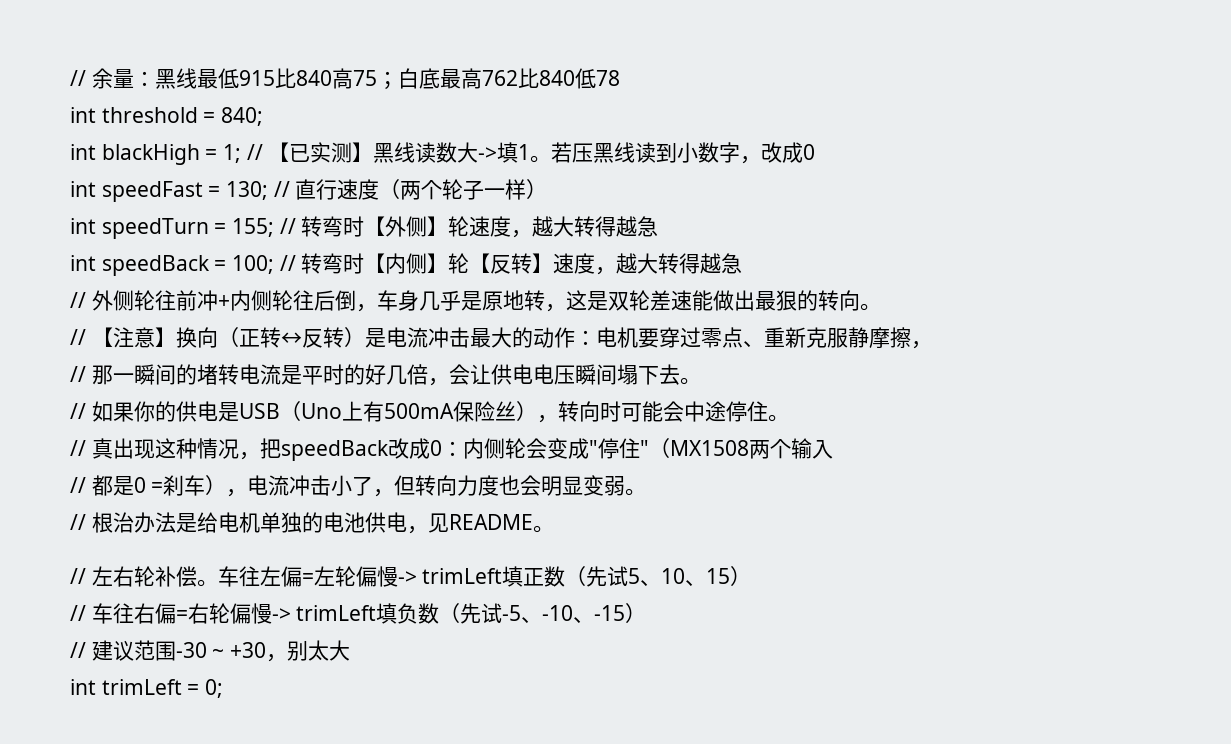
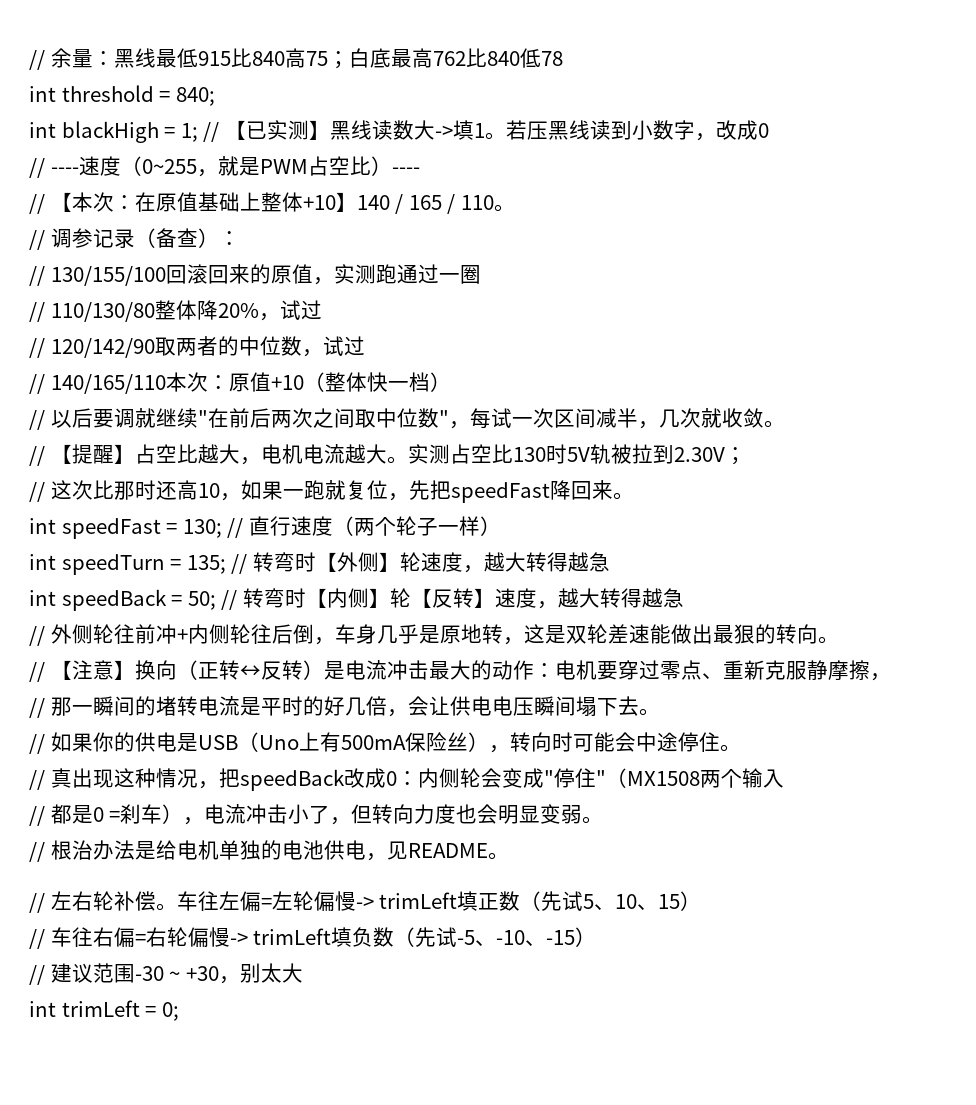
(816, 152) none -> [29,156,420,178] [29,192,515,214] [29,228,240,250] [29,264,481,286] [29,300,322,322] [29,336,365,358] [29,372,451,394] [29,408,785,430] [29,444,746,466] [29,480,634,503] // // ----速度（0~255，就是PWM占空比）---- // // 【本次：在原值基础上整体+10】140 / 165 / 110。 // // 调参记录（备查）： // // 130/155/100回滚回来的原值，实测跑通过一圈 // // 110/130/80整体降20%，试过 // // 120/142/90取两者的中位数，试过 // // 140/165/110本次：原值+10（整体快一档） // // 以后要调就继续"在前后两次之间取中位数"，每试一次区间减半，几次就收敛。 // // 【提醒】占空比越大，电机电流越大。实测占空比130时5V轨被拉到2.30V； // // 这次比那时还高10，如果一跑就复位，先把speedFast降回来。
[232,218,275,237] 155; -> [186,555,226,574] 135;
[232,255,275,274] 100; -> [187,591,216,610] 50;

